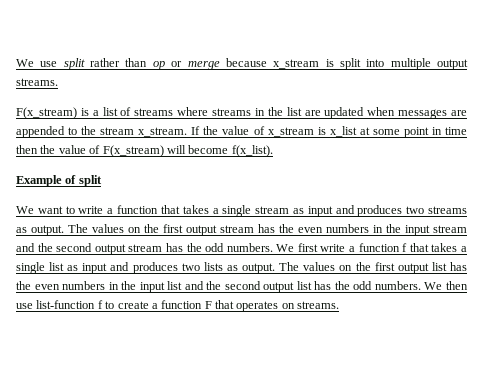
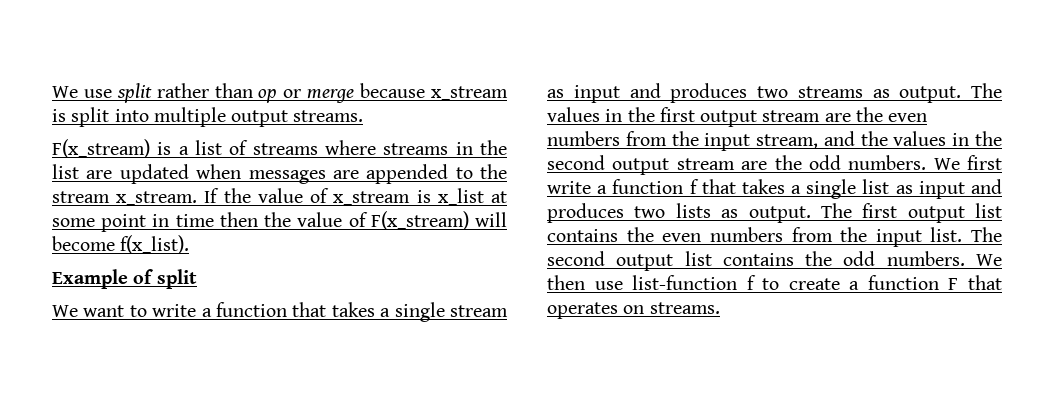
[128,227,141,233] on -> [605,109,623,122] in
[258,224,467,236] [16,243,53,252] has the even numbers in the input stream and the -> [824,107,928,122] [547,131,1002,151] are the even numbers from the input stream, and the values in the
[165,243,183,252] has -> [741,161,768,170] are
[303,262,371,271] values on the -> (852, 210) none
[450,262,468,271] [16,281,222,293] has the even numbers in the input list and the -> [547,227,1002,247] contains the even numbers from the input list. The
[314,281,332,290] has -> [722,253,794,266] contains

